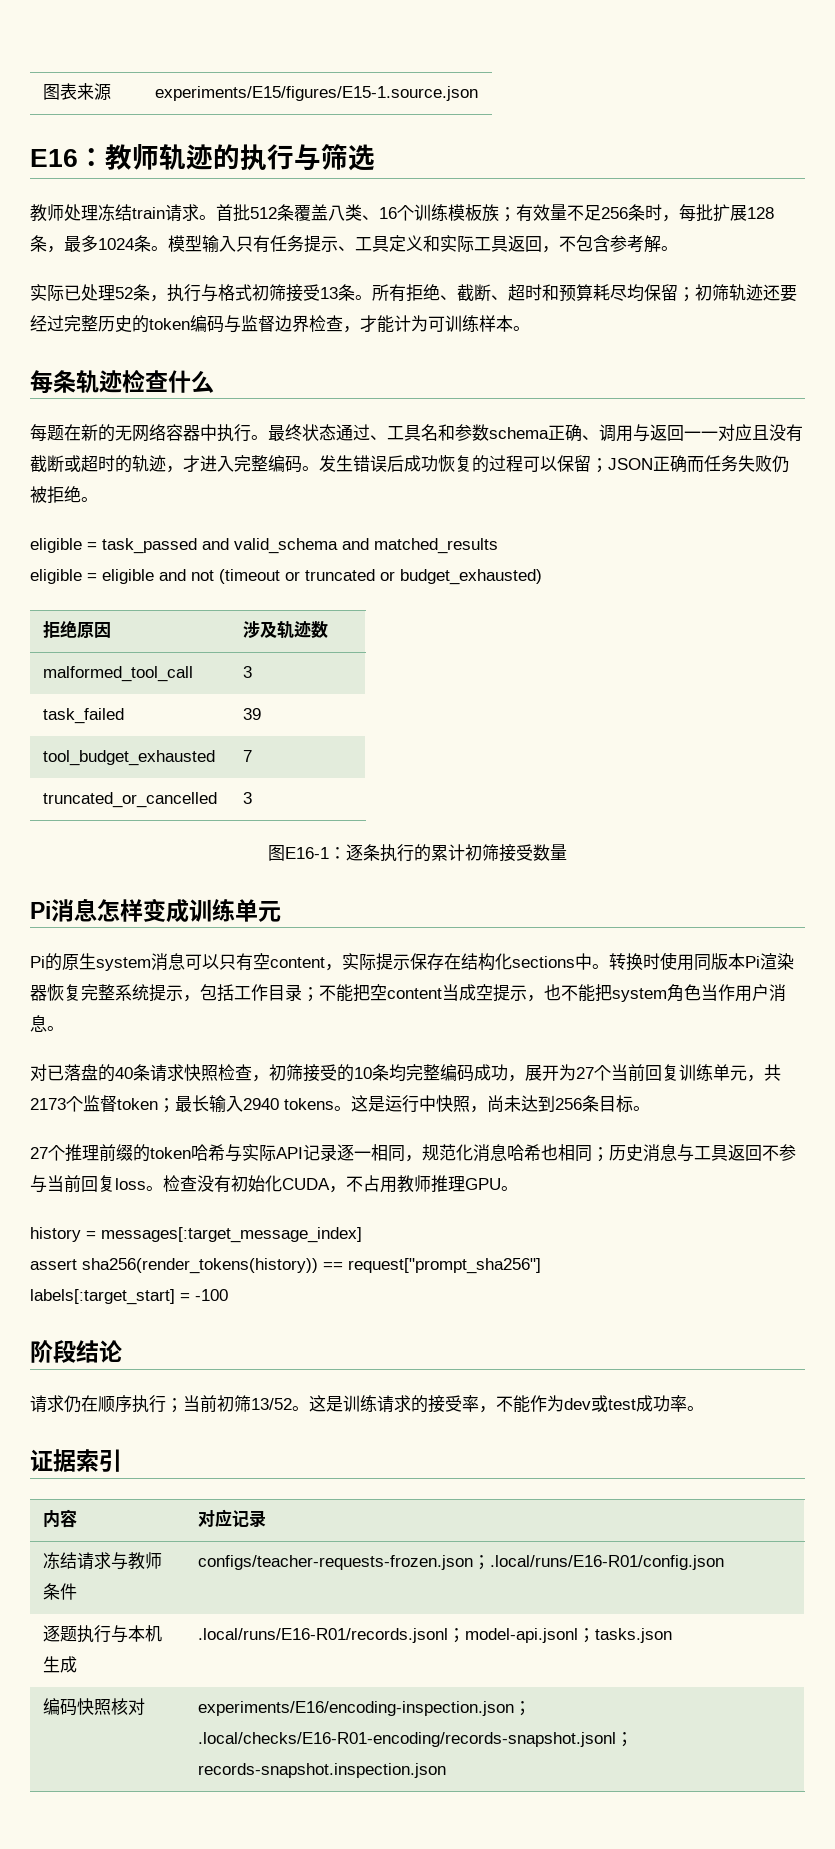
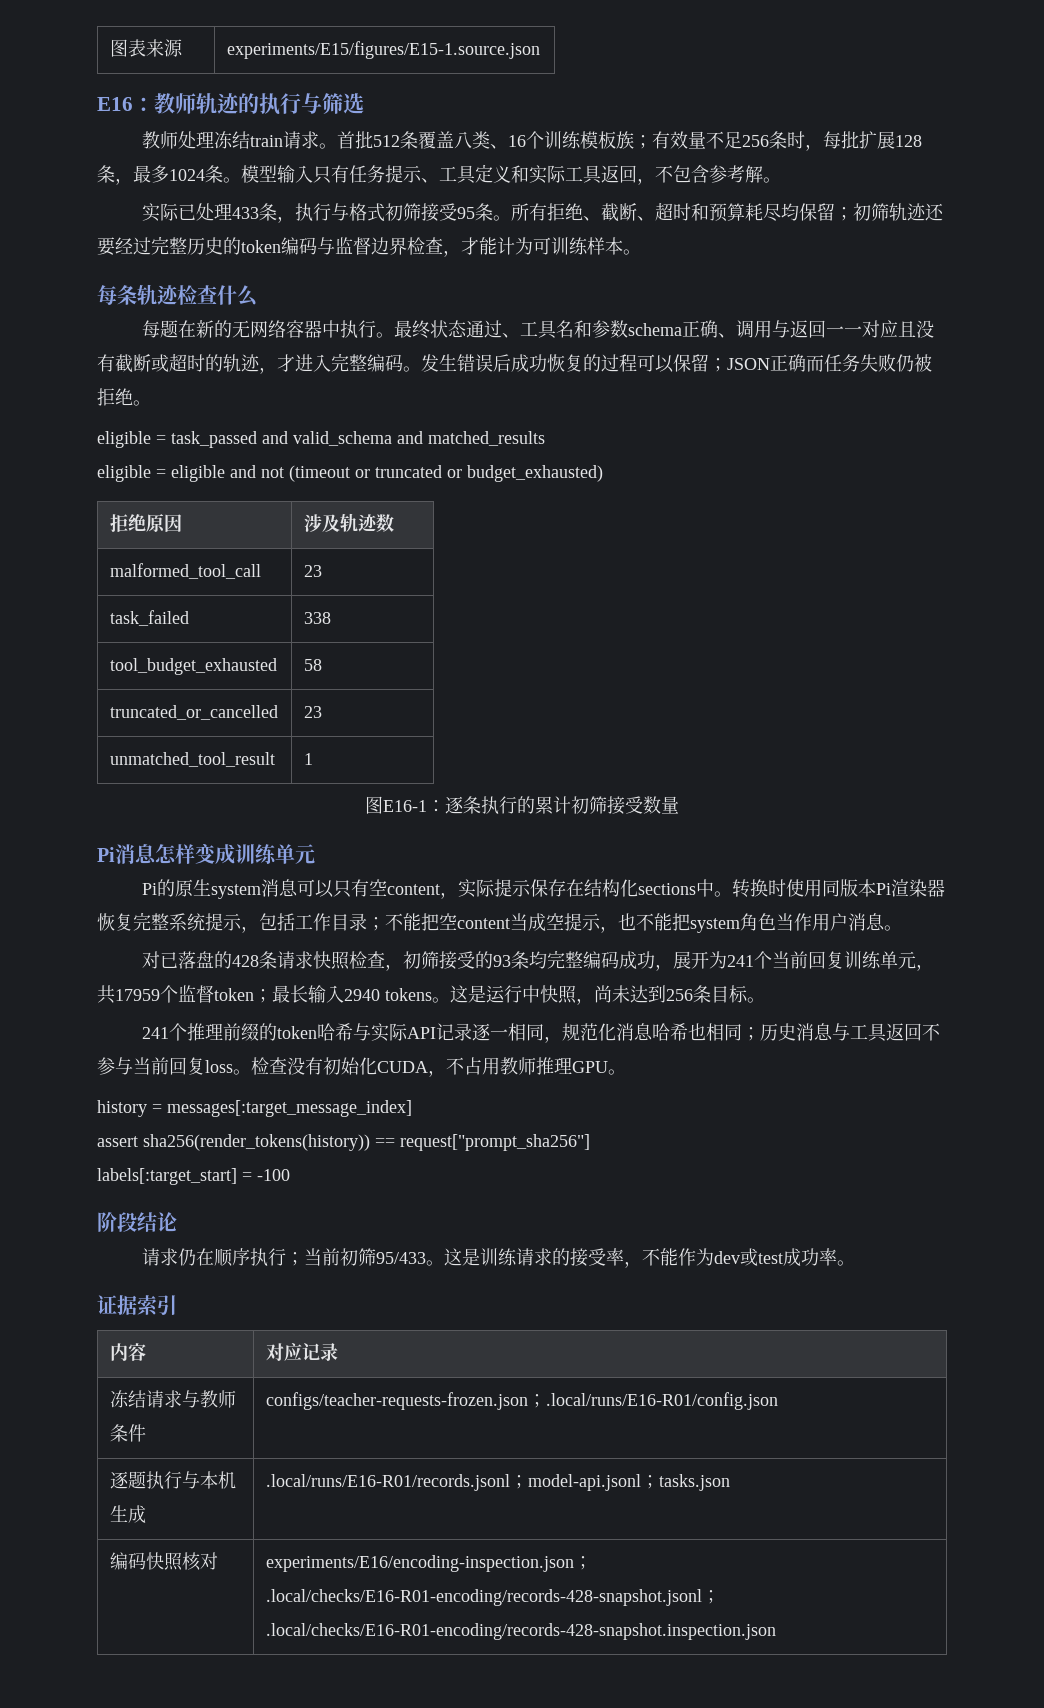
[115,287,133,299] 52 -> [231,207,259,219] 433
[320,287,338,299] 13 -> [456,207,475,219] 95
[242,666,252,678] 3 -> [303,565,322,577] 23
[242,708,261,720] 39 -> [303,612,331,624] 338
[242,750,252,762] 7 -> [303,659,322,671] 58
[242,792,252,804] 3 -> [303,706,322,718] [109,752,275,767] [303,753,313,765] 23 // unmatched_tool_result | 1
[115,1067,133,1079] 40 -> [231,955,259,967] 428
[354,1067,372,1079] 10 -> [492,955,511,967] 93
[576,1067,594,1079] 27 -> [726,955,754,967] 241
[30,1098,66,1110] 2173 -> [115,989,160,1001] 17959
[30,1147,48,1159] 27 -> [141,1027,169,1039] 241
[251,1398,292,1410] 13/52 -> [375,1252,426,1264] 95/433
[197,1732,633,1747] [197,1763,446,1778] .local/checks/E16-R01-encoding/records-snapshot.jsonl；records-snapshot.inspection.json -> [265,1589,720,1606] [265,1623,776,1640] .local/checks/E16-R01-encoding/records-428-snapshot.jsonl；.local/checks/E16-R01-encoding/records-428-snapshot.inspection.json

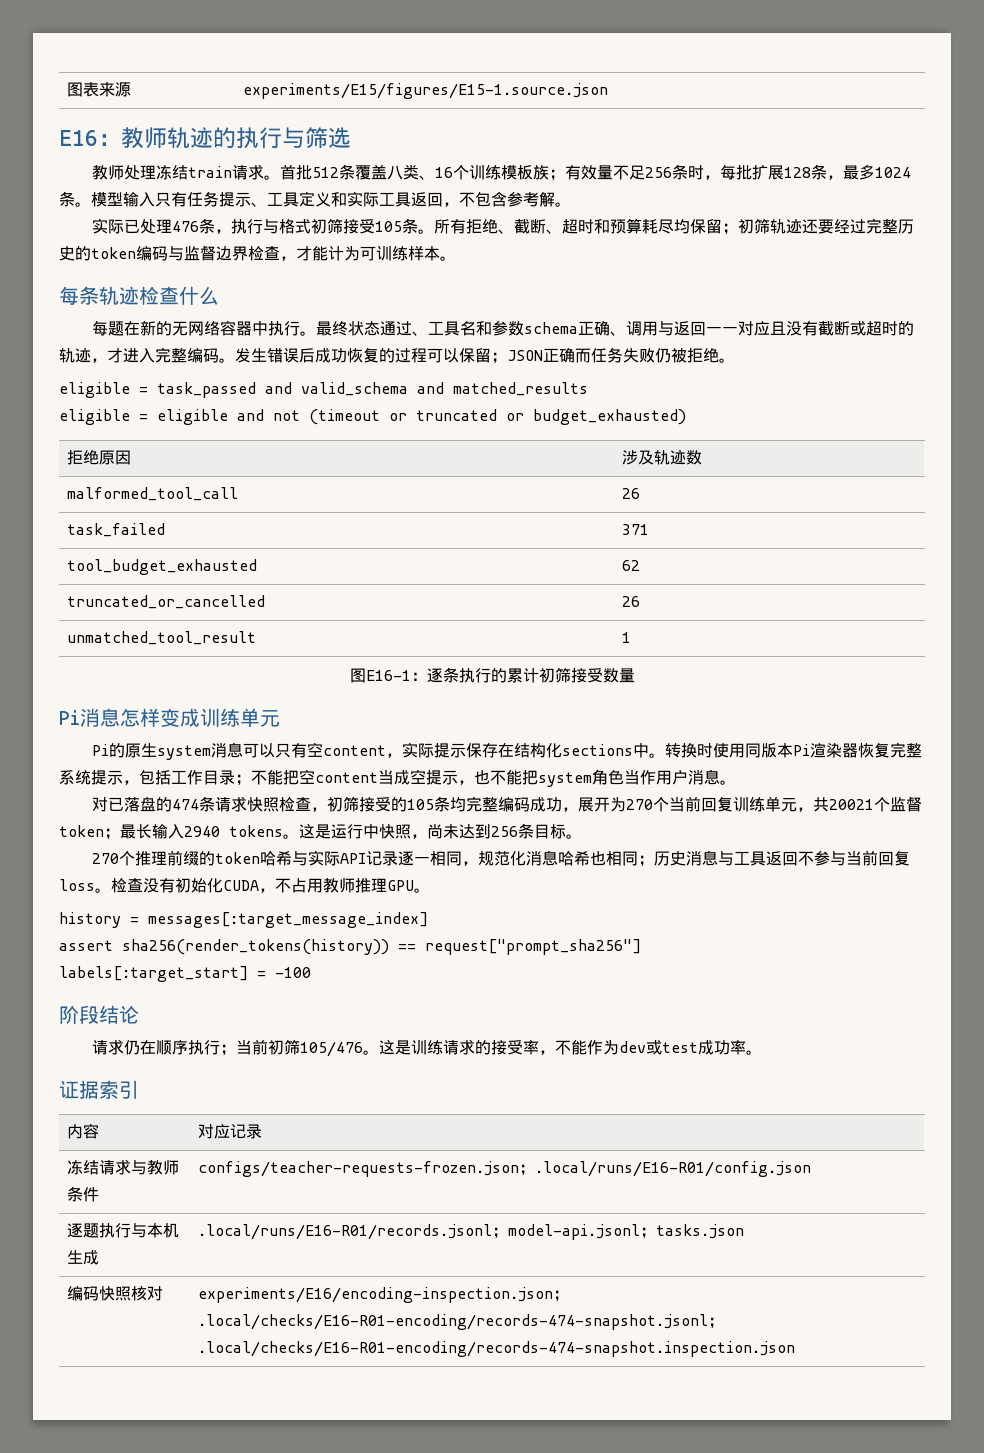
[231,207,259,219] 433 -> [172,221,200,232] 476
[456,207,475,219] 95 -> [375,221,403,232] 105
[303,565,322,577] 23 -> [622,488,641,499] 26
[303,612,331,624] 338 -> [622,524,650,535] 371
[303,659,322,671] 58 -> [622,560,641,571] 62
[303,706,322,718] 23 -> [622,596,641,607] 26
[231,955,259,967] 428 -> [172,799,200,810] 474
[492,955,511,967] 93 -> [407,799,435,810] 105
[726,955,754,967] 241 -> [626,799,654,810] 270
[115,989,160,1001] 17959 -> [829,799,875,810] 20021
[141,1027,169,1039] 241 -> [92,853,120,864] 270
[375,1252,426,1264] 95/433 -> [300,1041,364,1057] 105/476
[265,1589,720,1606] [265,1623,776,1640] .local/checks/E16-R01-encoding/records-428-snapshot.jsonl；.local/checks/E16-R01-encoding/records-428-snapshot.inspection.json -> [198,1314,725,1330] [198,1341,796,1357] .local/checks/E16-R01-encoding/records-474-snapshot.jsonl；.local/checks/E16-R01-encoding/records-474-snapshot.inspection.json

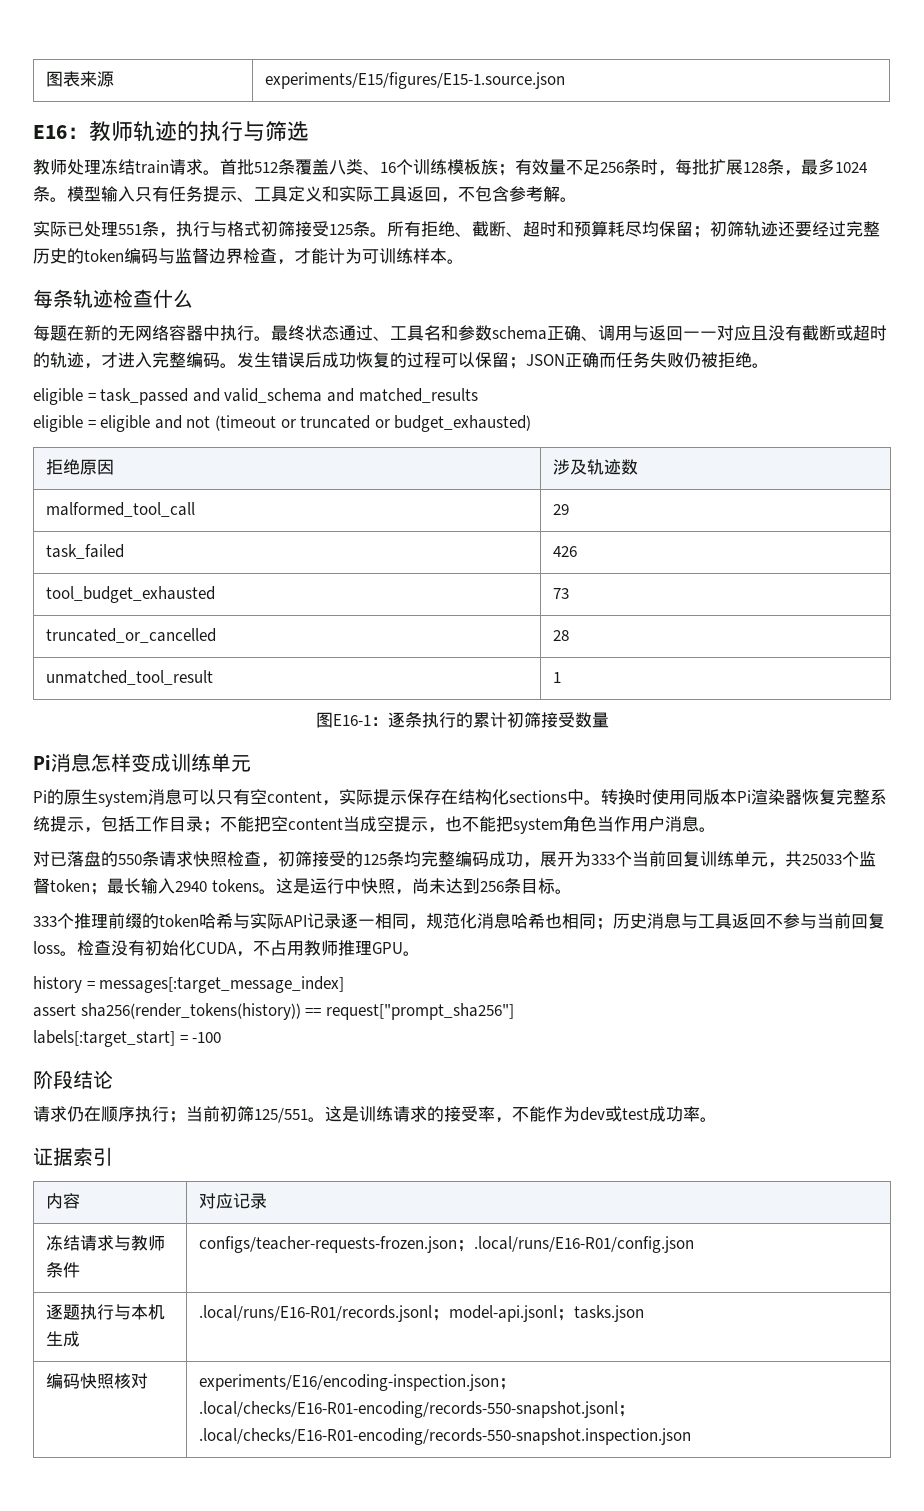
[172,221,200,232] 476 -> [118,224,142,235] 551
[375,221,403,232] 105 -> [329,224,353,235] 125
[622,488,641,499] 26 -> [552,504,569,515] 29
[622,524,650,535] 371 -> [552,546,577,557] 426
[622,560,641,571] 62 -> [552,588,569,599] 73
[622,596,641,607] 26 -> [552,630,569,641] 28
[172,799,200,810] 474 -> [118,854,142,865] 550
[407,799,435,810] 105 -> [363,854,387,865] 125
[626,799,654,810] 270 -> [591,854,615,865] 333
[829,799,875,810] 20021 -> [802,854,842,865] 25033
[92,853,120,864] 270 -> [33,916,57,927] 333
[300,1041,364,1057] 105/476 -> [254,1108,308,1123] 125/551
[198,1314,725,1330] [198,1341,796,1357] .local/checks/E16-R01-encoding/records-474-snapshot.jsonl；.local/checks/E16-R01-encoding/records-474-snapshot.inspection.json -> [198,1401,635,1418] [198,1428,691,1445] .local/checks/E16-R01-encoding/records-550-snapshot.jsonl；.local/checks/E16-R01-encoding/records-550-snapshot.inspection.json

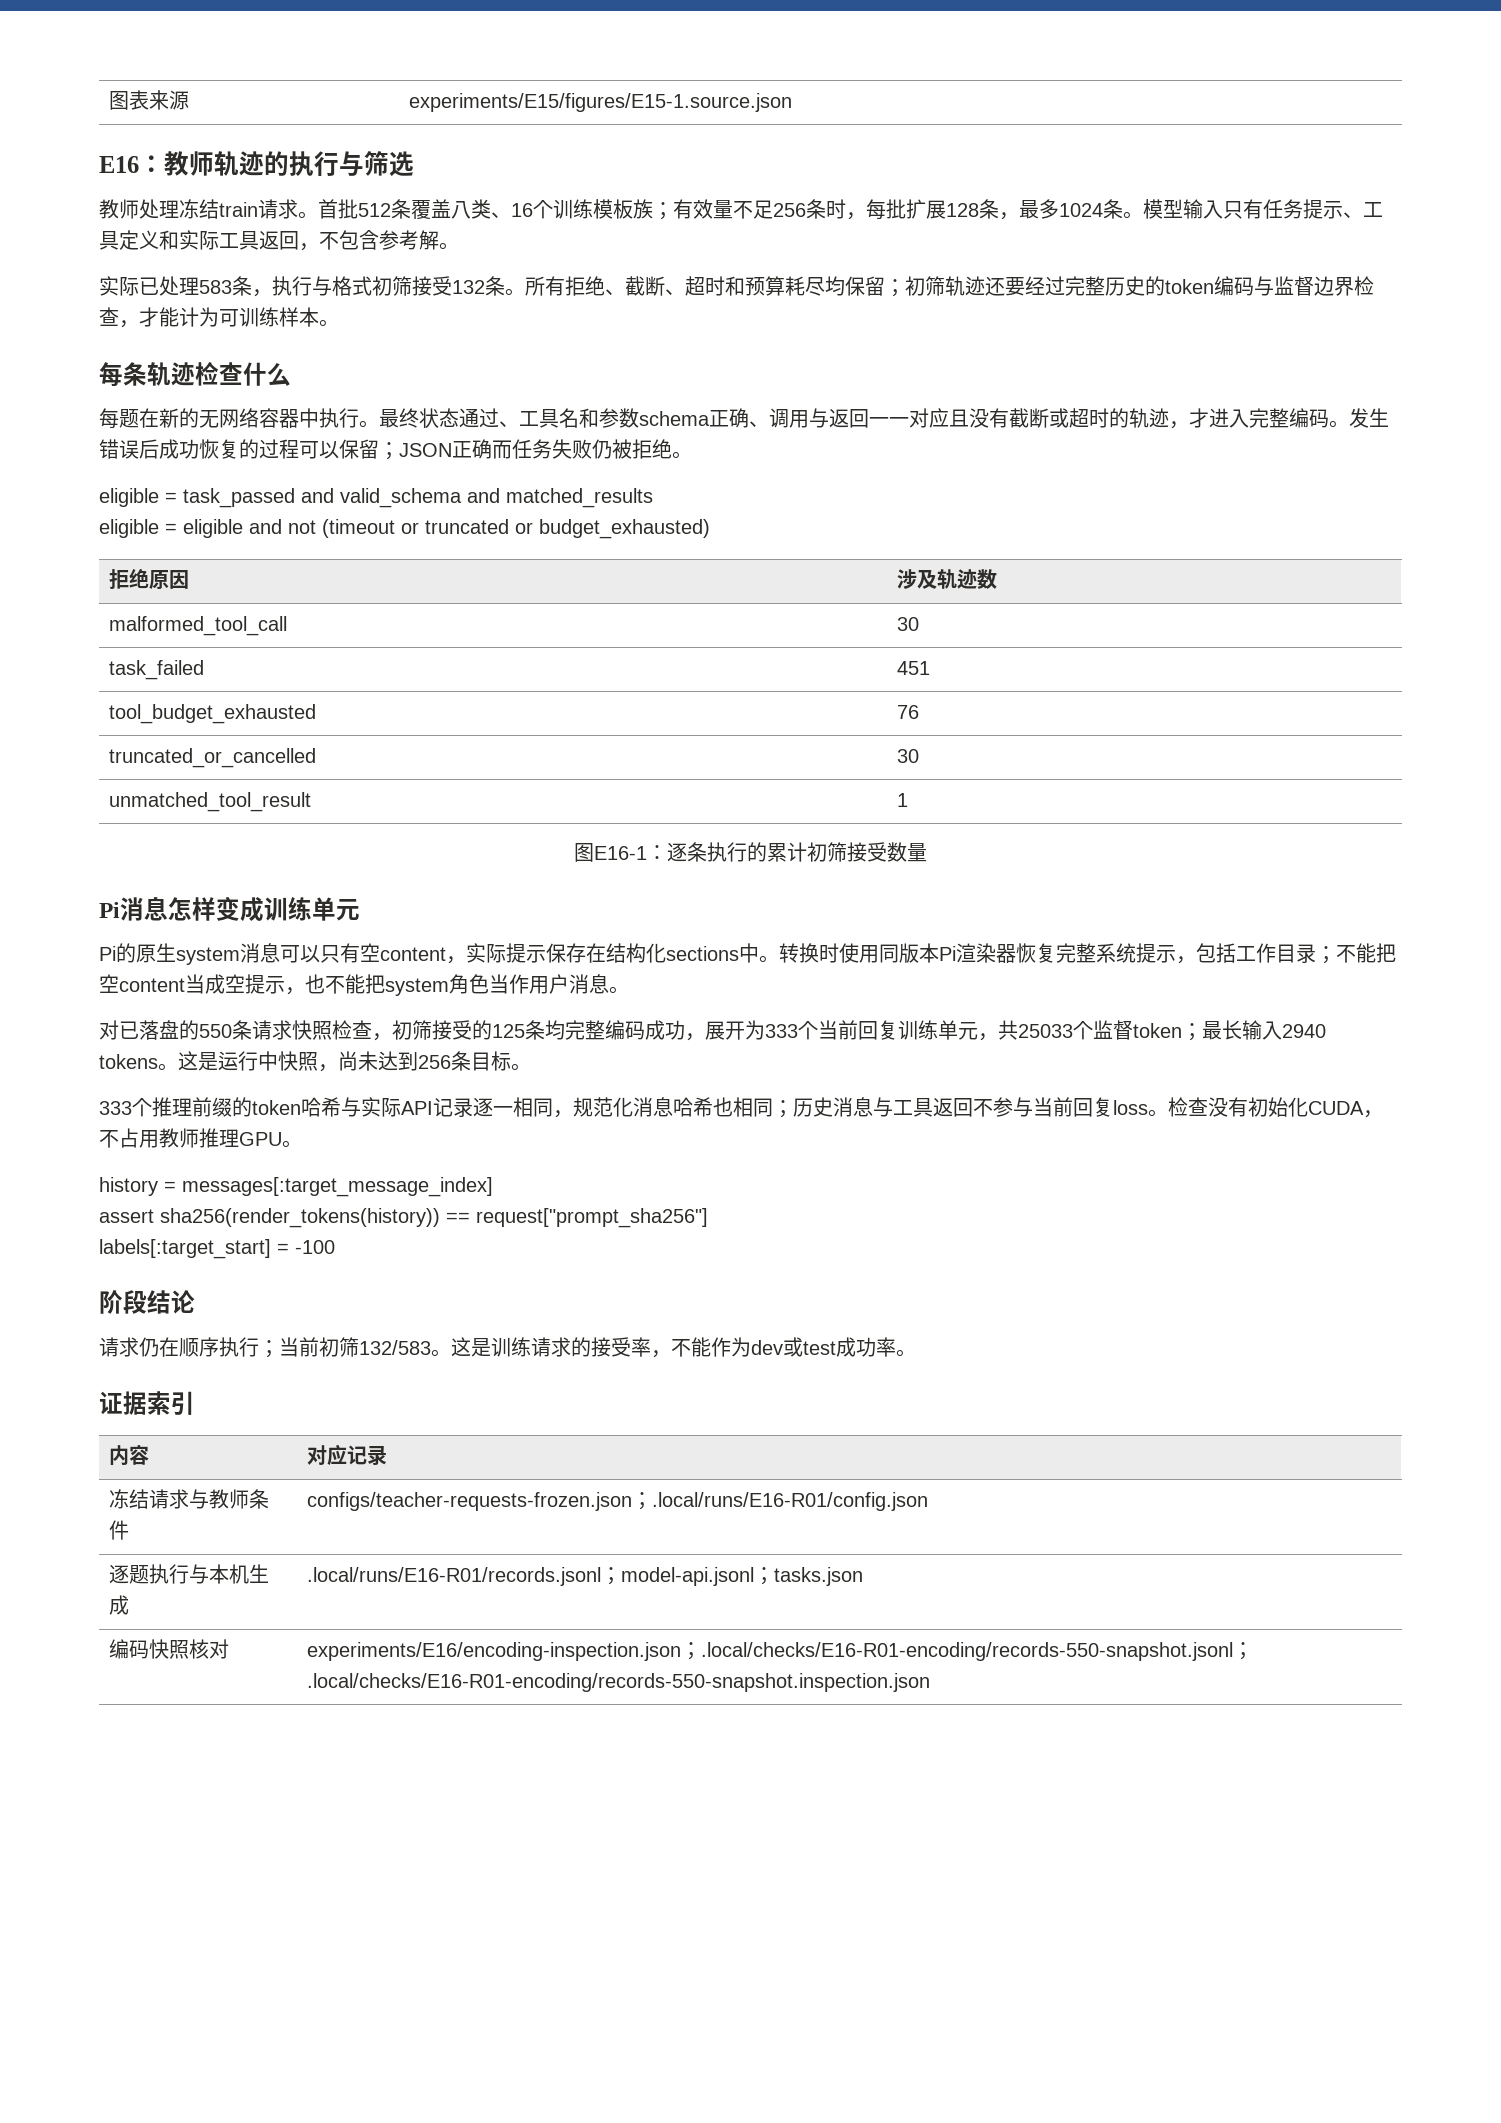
[118,224,142,235] 551 -> [199,280,232,294] 583
[329,224,353,235] 125 -> [452,280,485,294] 132
[552,504,569,515] 29 -> [896,617,919,631] 30
[552,546,577,557] 426 -> [896,661,930,675] 451
[552,588,569,599] 73 -> [896,705,919,719] 76
[552,630,569,641] 28 -> [896,749,919,763] 30
[254,1108,308,1123] 125/551 -> [359,1340,431,1355] 132/583

